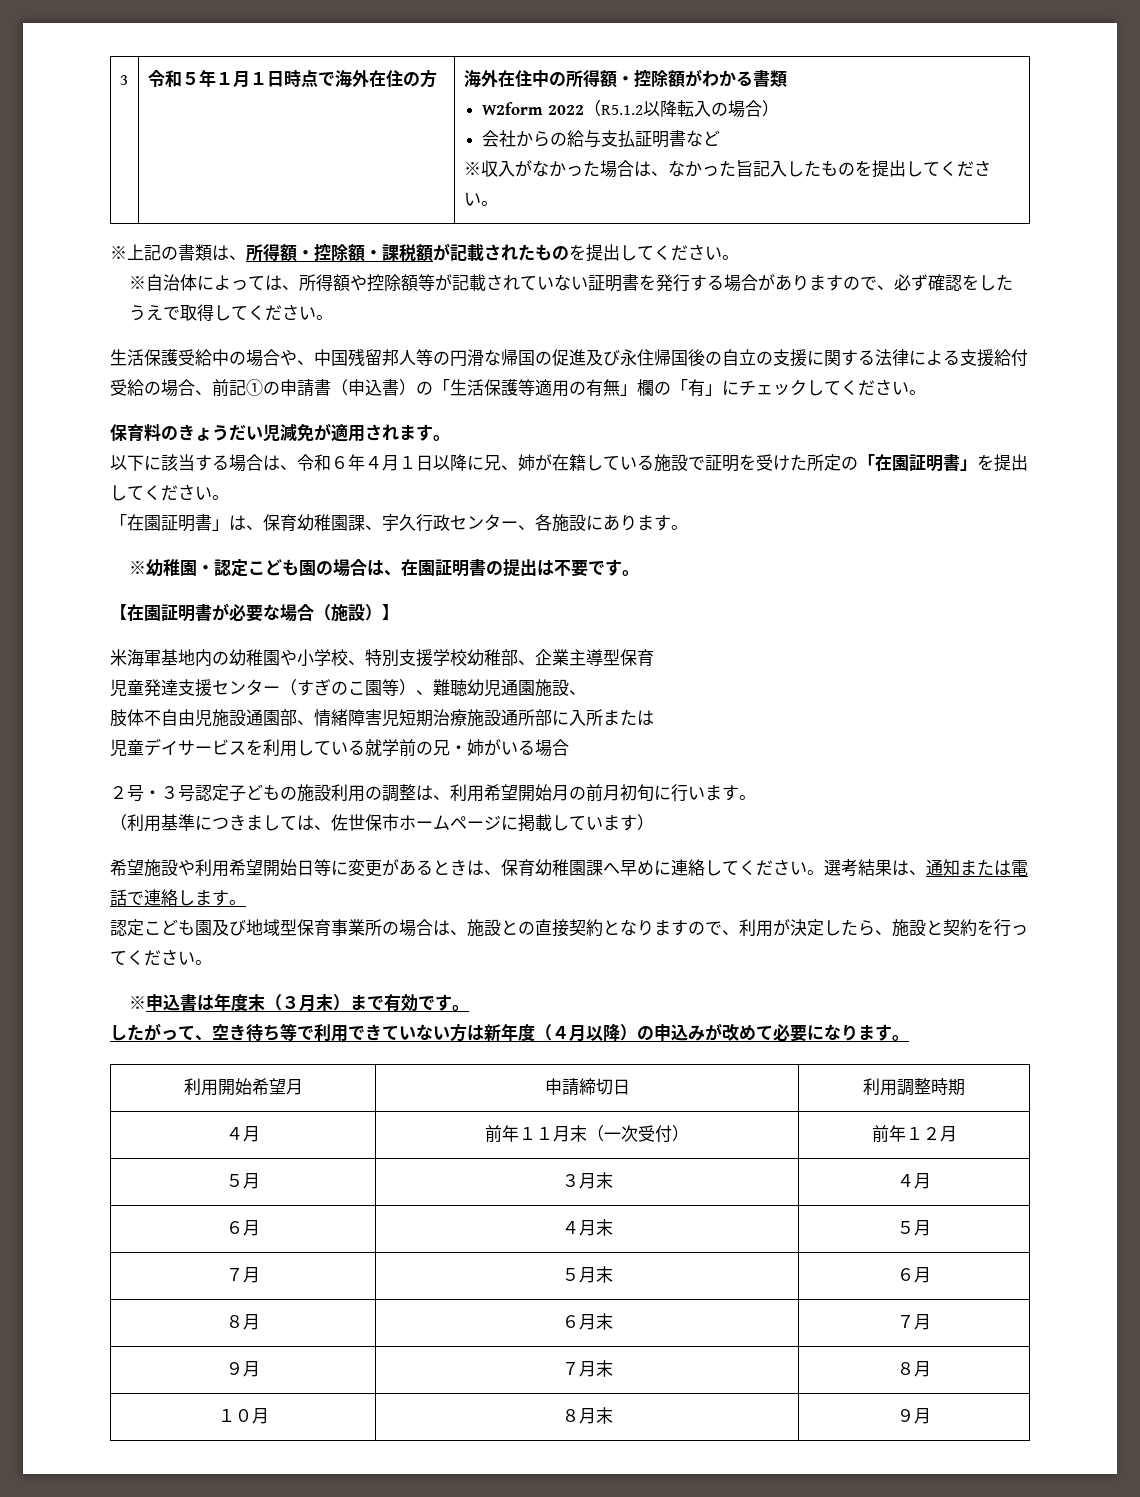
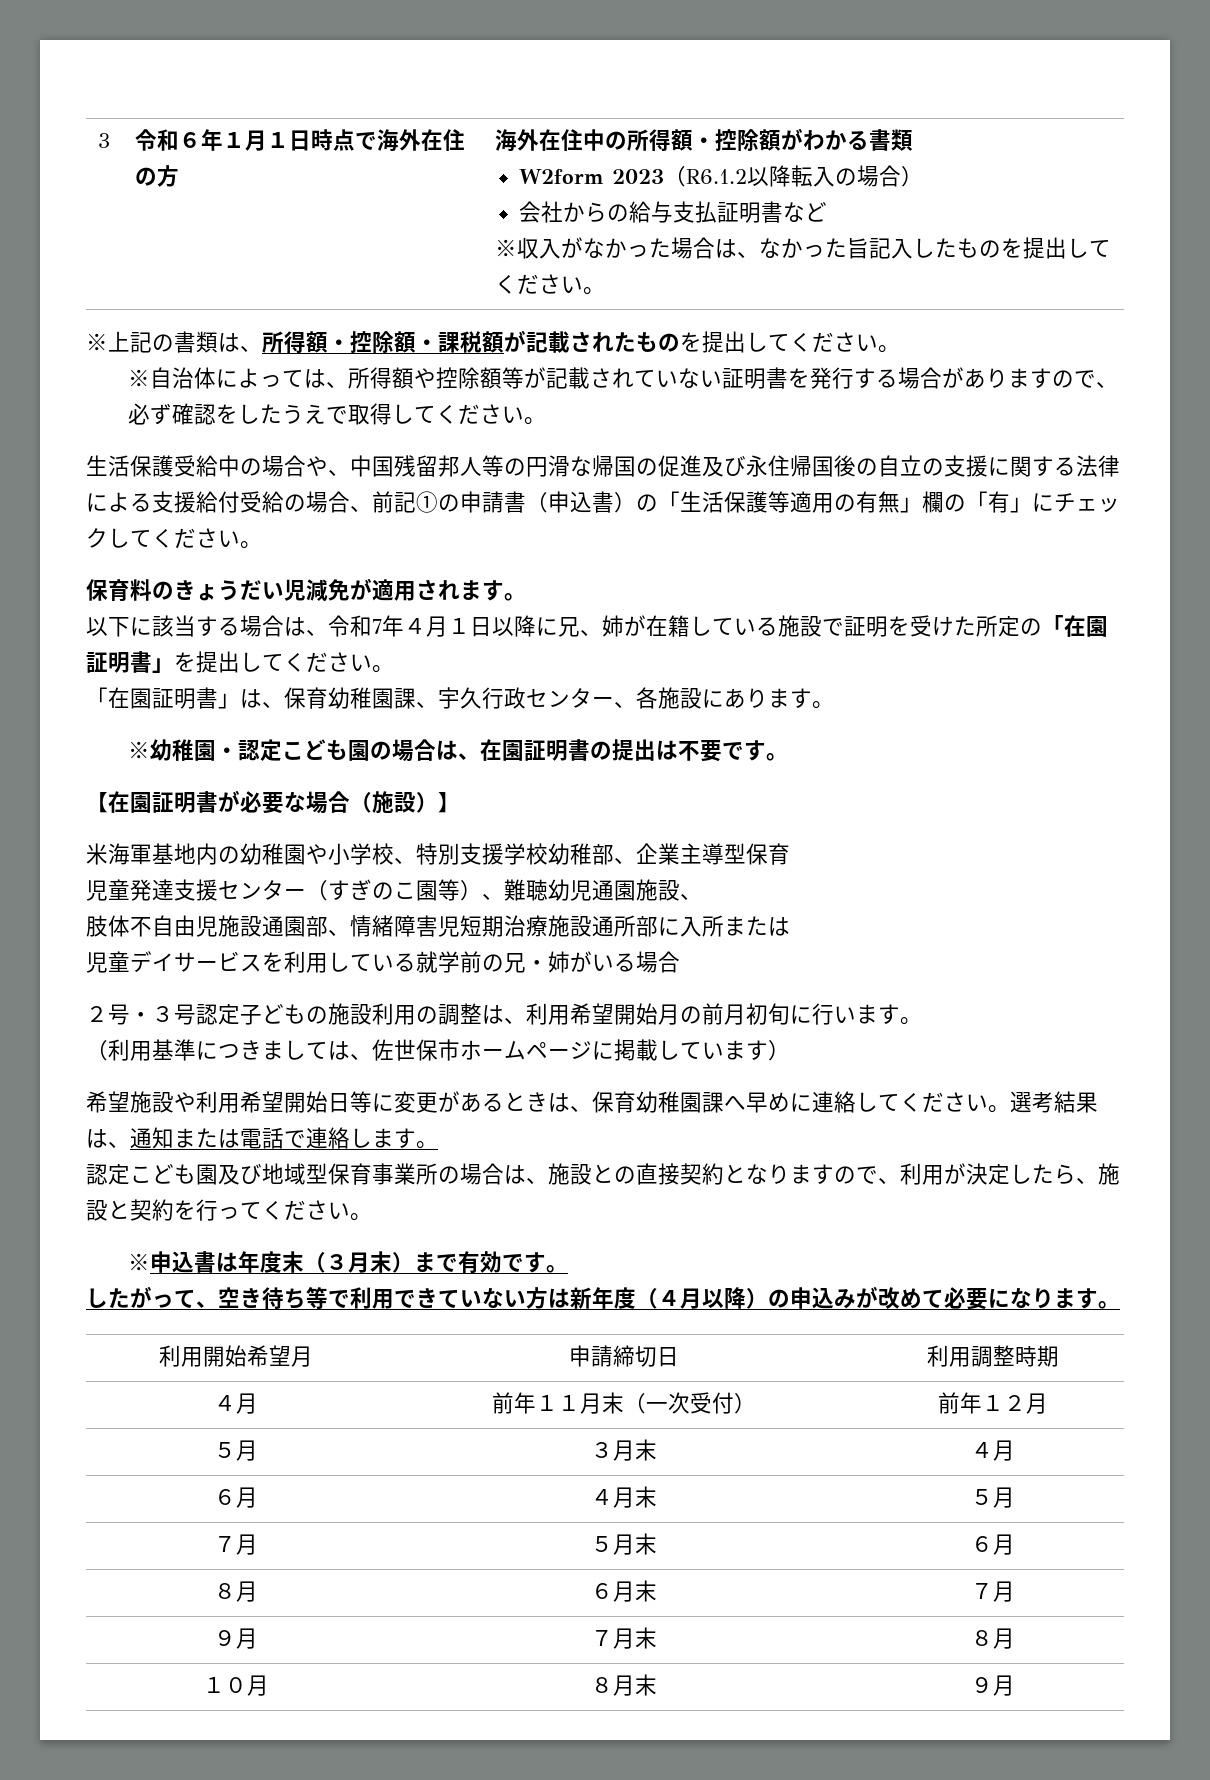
[181,72,199,85] ５ -> [179,132,202,148] ６
[547,100,643,117] 2022（R5.1.2 -> [612,166,748,187] 2023（R6.1.2
[331,456,348,469] ６ -> [372,619,382,634] 7

